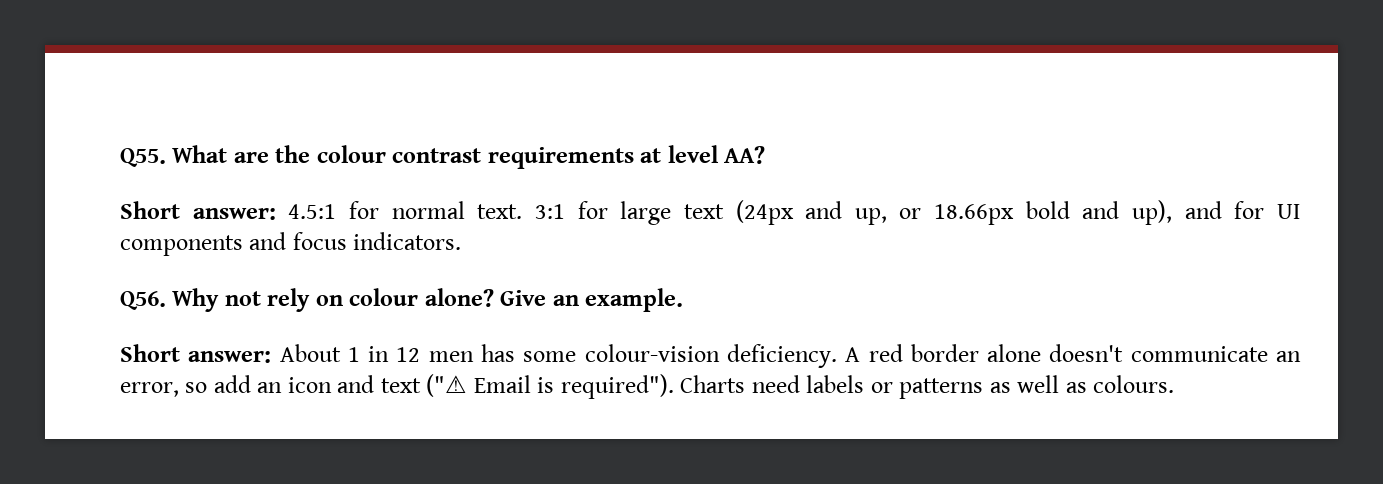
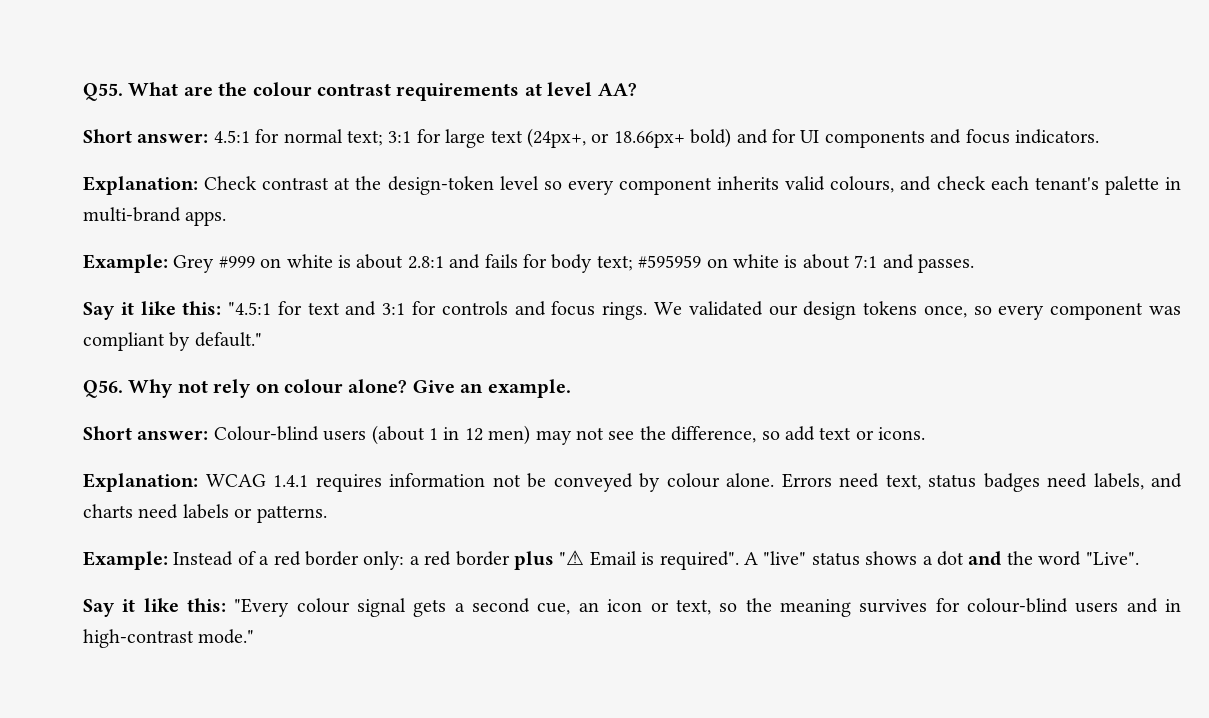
[477,204,523,219] text. -> [347,130,383,146] text;
[735,200,1173,225] (24px and up, or 18.66px bold and up), -> [526,128,732,148] (24px+, or 18.66px+ bold)
(462, 241) none -> [83,176,1181,195] [83,207,227,226] [83,254,974,273] [83,301,1181,320] [83,332,262,351] // Explanation: Check contrast at the design-token level so every component inherits valid colours, and check each tenant's palette in multi-brand apps. // Example: Grey #999 on white is about 2.8:1 and fails for body text; #595959 on white is about 7:1 and passes. // Say it like this: "4.5:1 for text and 3:1 for controls and focus rings. We validated our design tokens once, so every component was compliant by default."
[279,344,1301,368] [120,374,1175,399] About 1 in 12 men has some colour-vision deficiency. A red border alone doesn't communicate an error, so add an icon and text ("⚠ Email is required"). Charts need labels or patterns as well as colours. -> [213,425,926,445] [83,473,1182,492] [83,504,327,523] [83,550,1139,570] [83,598,1181,617] [83,629,255,648] Colour-blind users (about 1 in 12 men) may not see the difference, so add text or icons. // Explanation: WCAG 1.4.1 requires information not be conveyed by colour alone. Errors need text, status badges need labels, and charts need labels or patterns. // Example: Instead of a red border only: a red border plus "⚠ Email is required". A "live" status shows a dot and the word "Live". // Say it like this: "Every colour signal gets a second cue, an icon or text, so the meaning survives for colour-blind users and in high-contrast mode."

